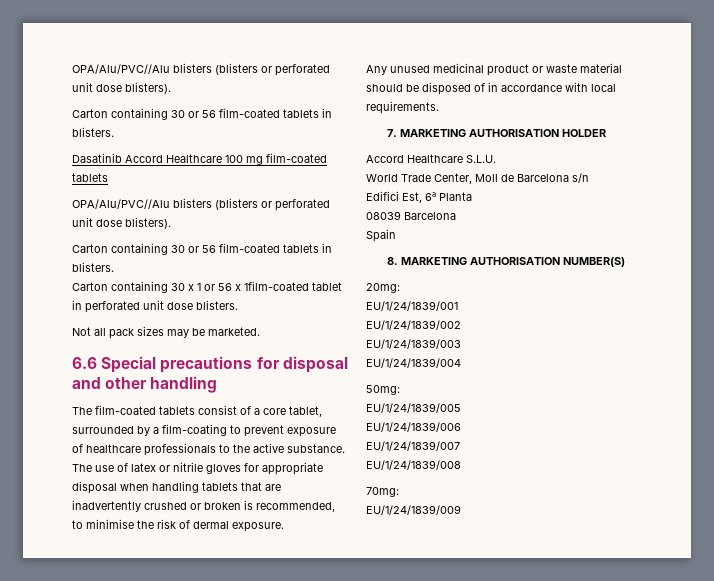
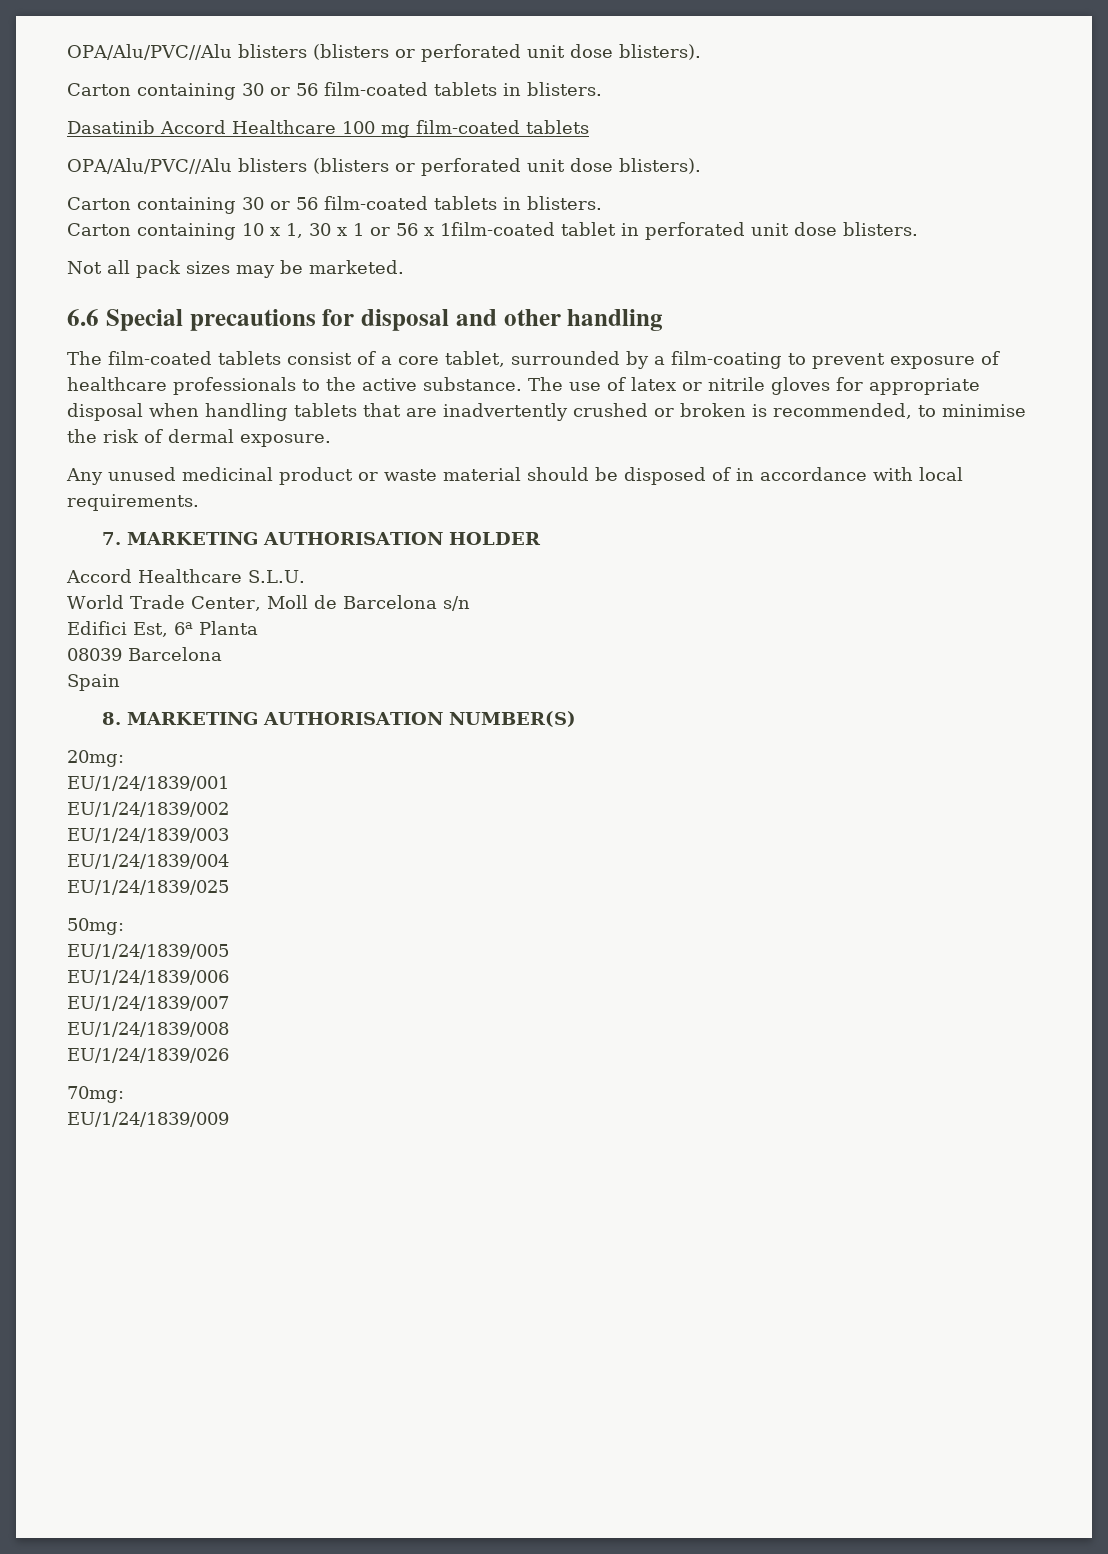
(168, 287) none -> [242,223,303,238] 10 x 1,
(461, 363) none -> [67,880,229,895] // EU/1/24/1839/025
(461, 465) none -> [67,1048,229,1063] // EU/1/24/1839/026

